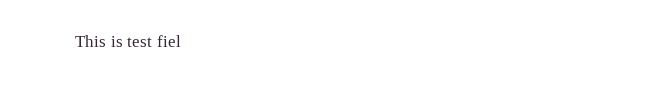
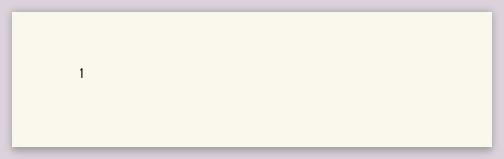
[75,35,181,47] This is test fiel -> [80,68,83,78] 1

